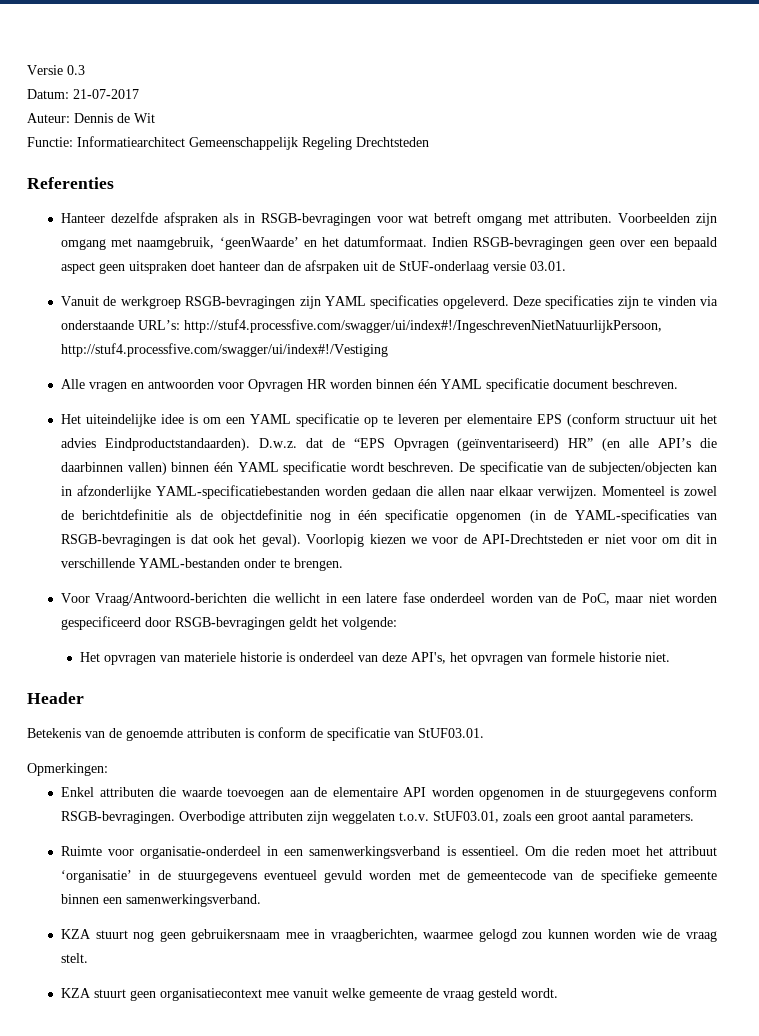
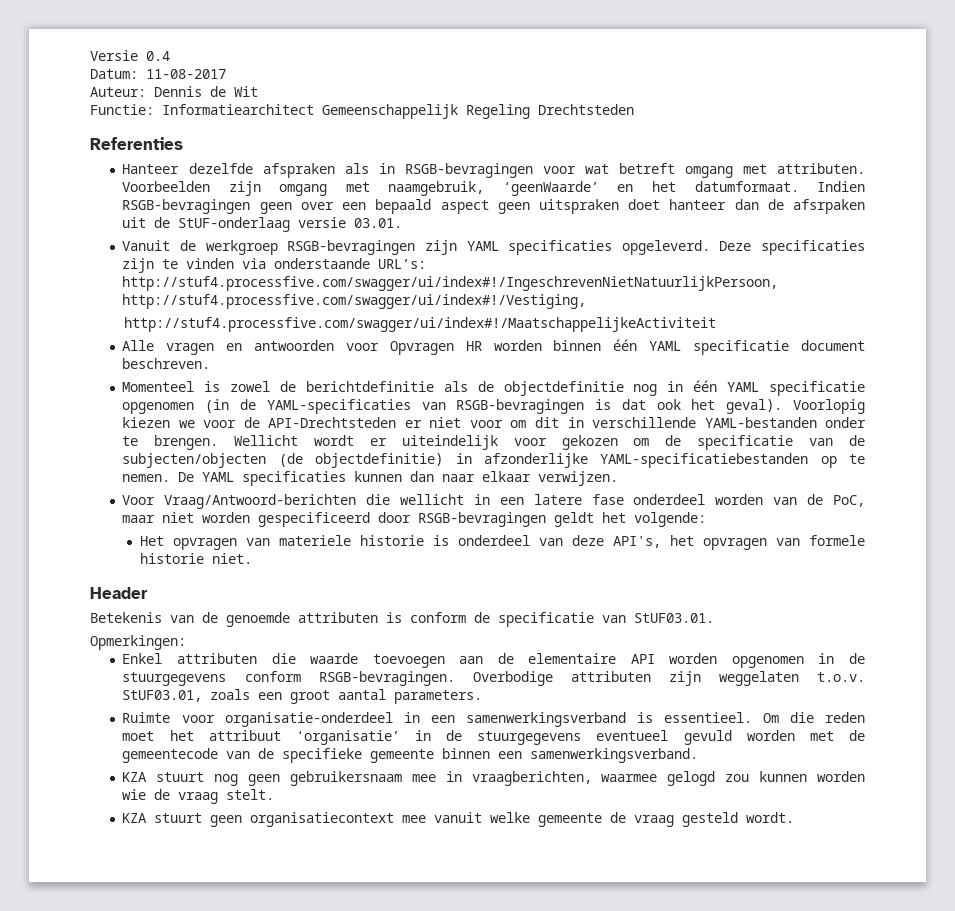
[67,65,85,75] 0.3 -> [146,51,170,61] 0.4
[73,89,139,99] 21-07-2017 -> [146,69,226,79] 11-08-2017
[61,343,389,357] http://stuf4.processfive.com/swagger/ui/index#!/Vestiging -> [122,294,587,309] [124,317,717,332] http://stuf4.processfive.com/swagger/ui/index#!/Vestiging, // http://stuf4.processfive.com/swagger/ui/index#!/MaatschappelijkeActiviteit
[61,413,717,427] [61,438,717,451] [61,461,717,475] [61,485,598,499] Het uiteindelijke idee is om een YAML specificatie op te leveren per elementaire EPS (conform structuur uit het advies Eindproductstandaarden). D.w.z. dat de “EPS Opvragen (geïnventariseerd) HR” (en alle API’s die daarbinnen vallen) binnen één YAML specificatie wordt beschreven. De specificatie van de subjecten/objecten kan in afzonderlijke YAML-specificatiebestanden worden gedaan die allen naar elkaar verwijzen. -> (211, 363) none
(378, 515) none -> [727,382,760,392] YAML
(344, 564) none -> [234,435,865,450] [122,453,865,468] [122,471,619,486] Wellicht wordt er uiteindelijk voor gekozen om de specificatie van de subjecten/objecten (de objectdefinitie) in afzonderlijke YAML-specificatiebestanden op te nemen. De YAML specificaties kunnen dan naar elkaar verwijzen.

